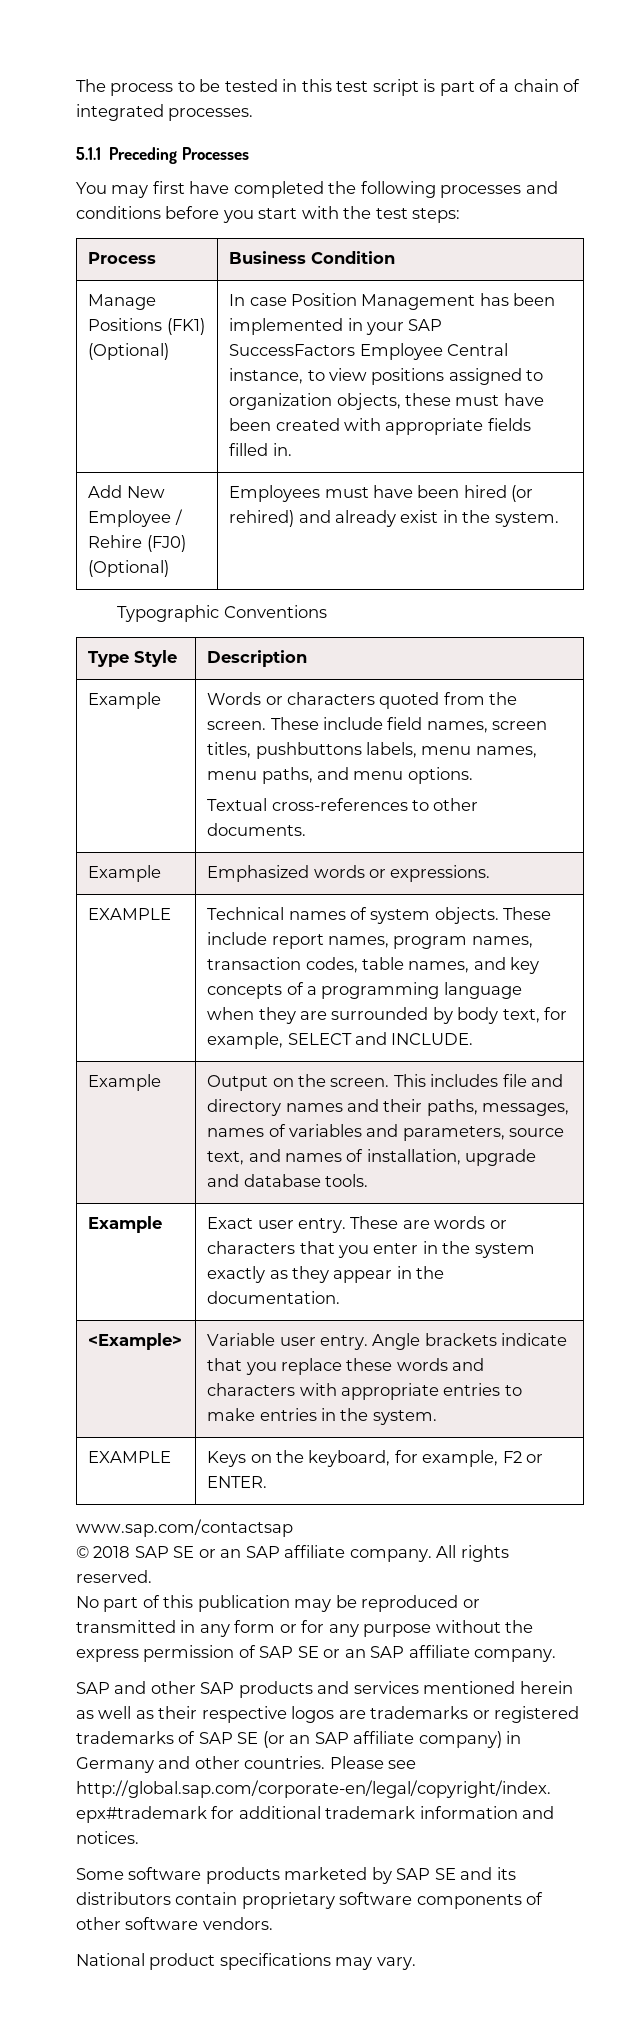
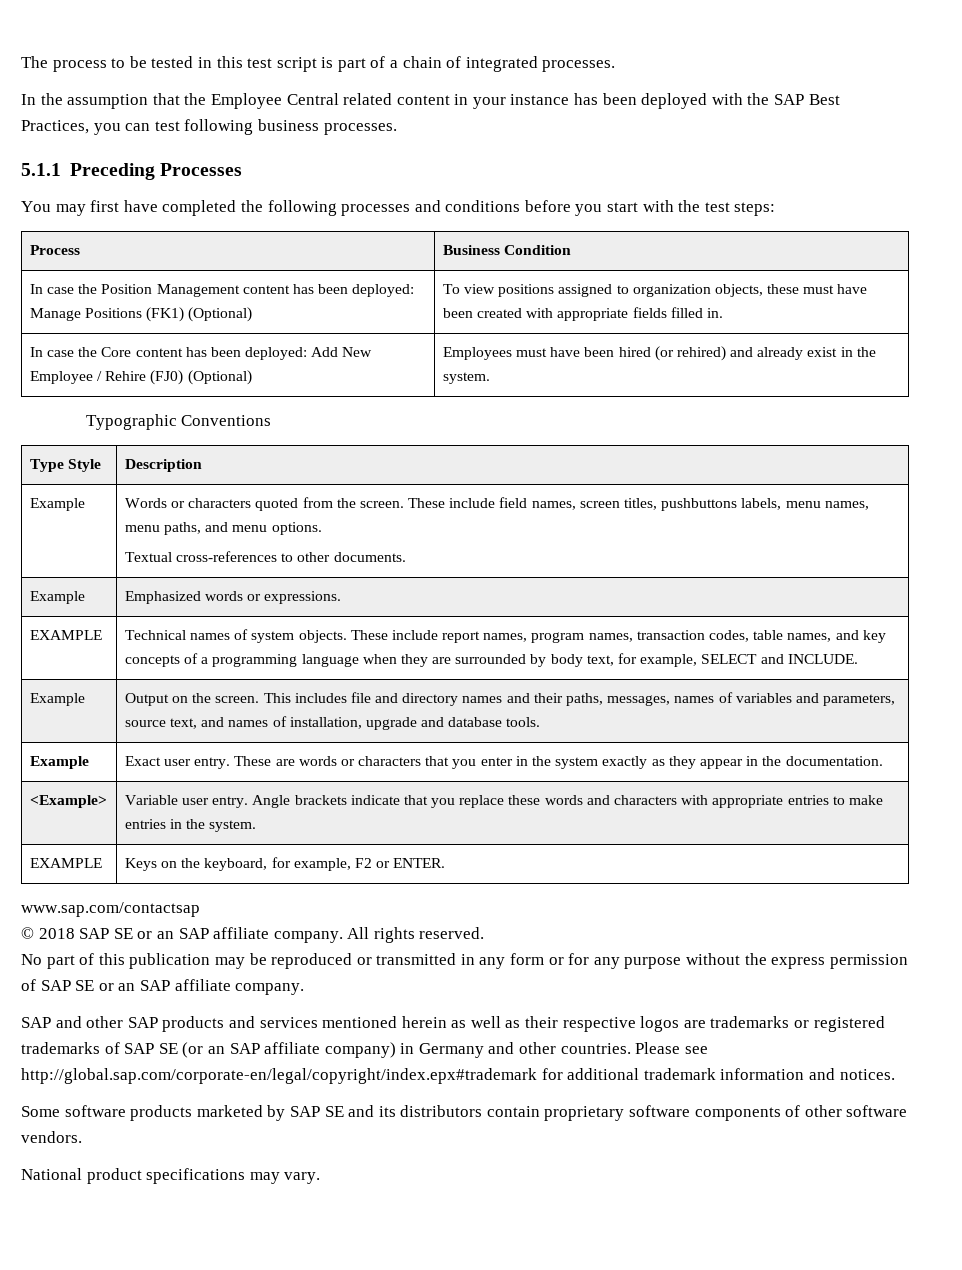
(254, 114) none -> [21,93,840,109] [21,119,397,135] // In the assumption that the Employee Central related content in your instance has been deployed with the SAP Best Practices, you can test following business processes.
[88,294,157,310] [88,318,205,335] [88,343,170,360] [229,293,556,310] [229,318,443,335] [229,343,509,360] [229,368,325,384] Manage Positions (FK1) (Optional) | In case Position Management has been implemented in your SAP SuccessFactors Employee Central instance, to -> [29,284,415,297] [29,307,253,322] [442,284,460,294] In case the Position Management content has been deployed: Manage Positions (FK1) (Optional) | To
(292, 449) none -> [29,347,308,360] In case the Core content has been deployed:

